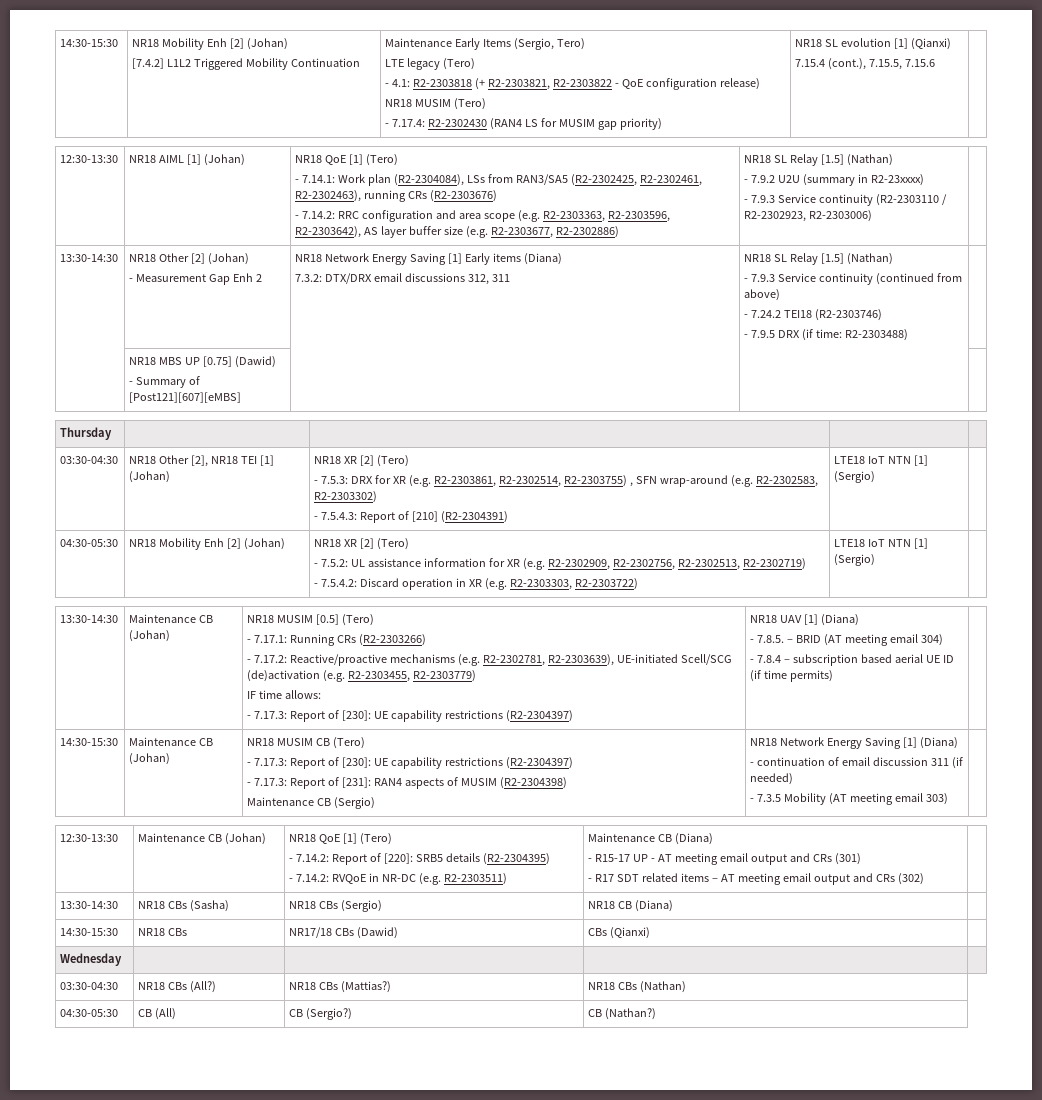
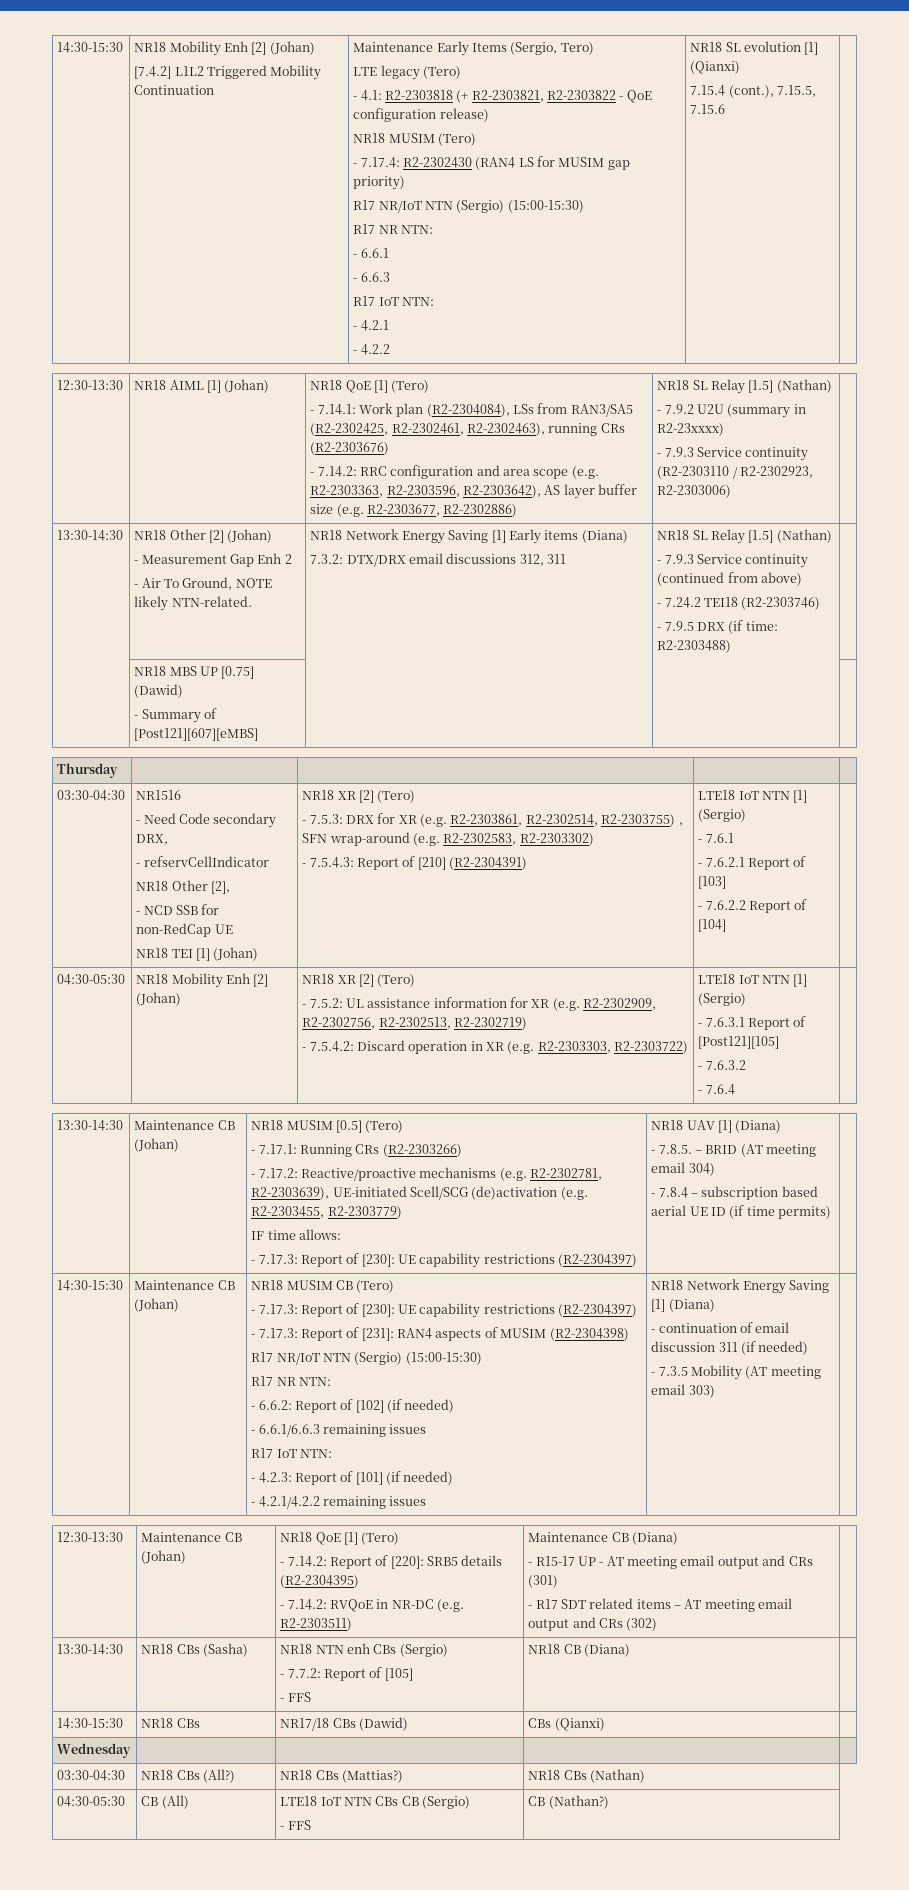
(663, 124) none -> [353,200,584,213] [353,224,433,234] [353,248,389,258] [353,272,390,282] [353,296,434,306] [353,320,389,331] [353,344,390,355] // R17 NR/IoT NTN (Sergio) (15:00-15:30) // R17 NR NTN: // - 6.6.1 // - 6.6.3 // R17 IoT NTN: // - 4.2.1 // - 4.2.2
(263, 278) none -> [134,577,272,590] [134,596,252,611] // - Air To Ground, NOTE likely NTN-related.
[129,455,209,467] NR18 Other [2], -> [136,790,182,800] [136,813,277,828] [136,834,169,845] [136,856,269,867] [136,880,230,894] [136,904,220,915] [136,923,233,937] NR1516 // - Need Code secondary DRX, // - refservCellIndicator // NR18 Other [2], // - NCD SSB for non-RedCap UE //
(876, 477) none -> [698,833,734,843] [698,856,807,870] [698,876,727,889] [698,899,808,913] [698,919,727,932] // - 7.6.1 // - 7.6.2.1 Report of [103] // - 7.6.2.2 Report of [104]
(876, 560) none -> [698,1016,807,1030] [698,1036,780,1049] [698,1060,746,1070] [698,1084,735,1095] // - 7.6.3.1 Report of [Post121][105] // - 7.6.3.2 // - 7.6.4
[247,797,376,809] Maintenance CB (Sergio) -> [251,1352,482,1365] [251,1376,331,1386] [251,1399,455,1413] [251,1424,427,1437] [251,1448,332,1458] [251,1471,454,1485] [251,1496,427,1509] R17 NR/IoT NTN (Sergio) (15:00-15:30) // R17 NR NTN: // - 6.6.2: Report of [102] (if needed) // - 6.6.1/6.6.3 remaining issues // R17 IoT NTN: // - 4.2.3: Report of [101] (if needed) // - 4.2.1/4.2.2 remaining issues
(317, 905) none -> [315,1643,370,1654] NTN enh
(383, 906) none -> [280,1667,413,1681] [280,1692,311,1702] // - 7.7.2: Report of [105] // - FFS
[289,1008,353,1020] CB (Sergio?) -> [280,1796,471,1809] [280,1820,311,1830] LTE18 IoT NTN CBs CB (Sergio) // - FFS

